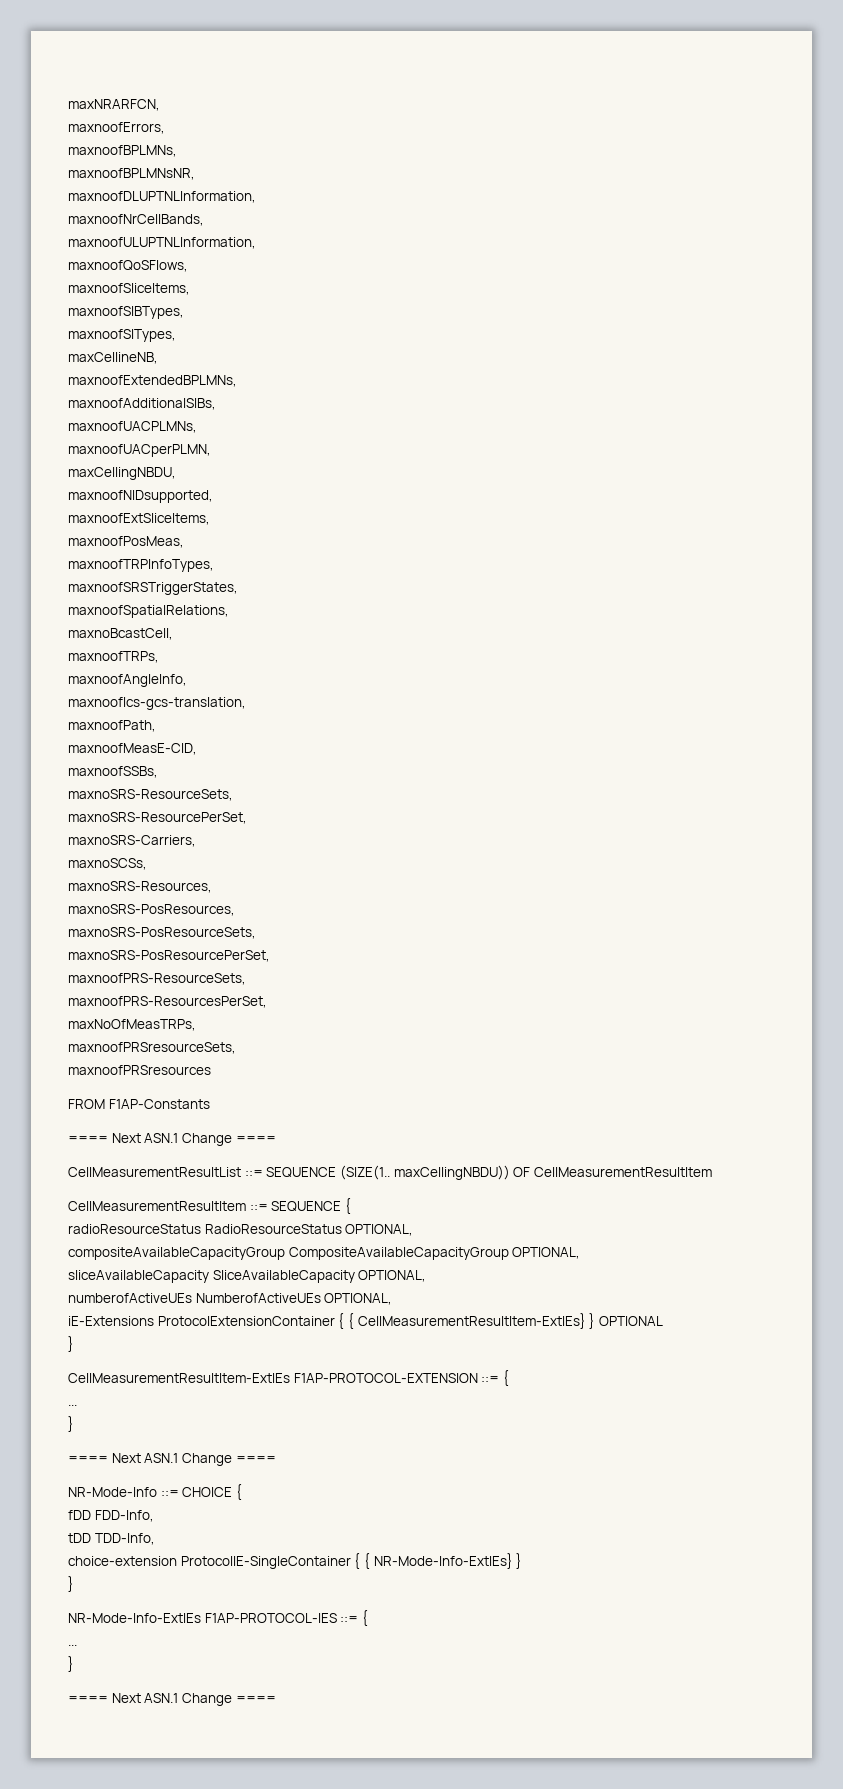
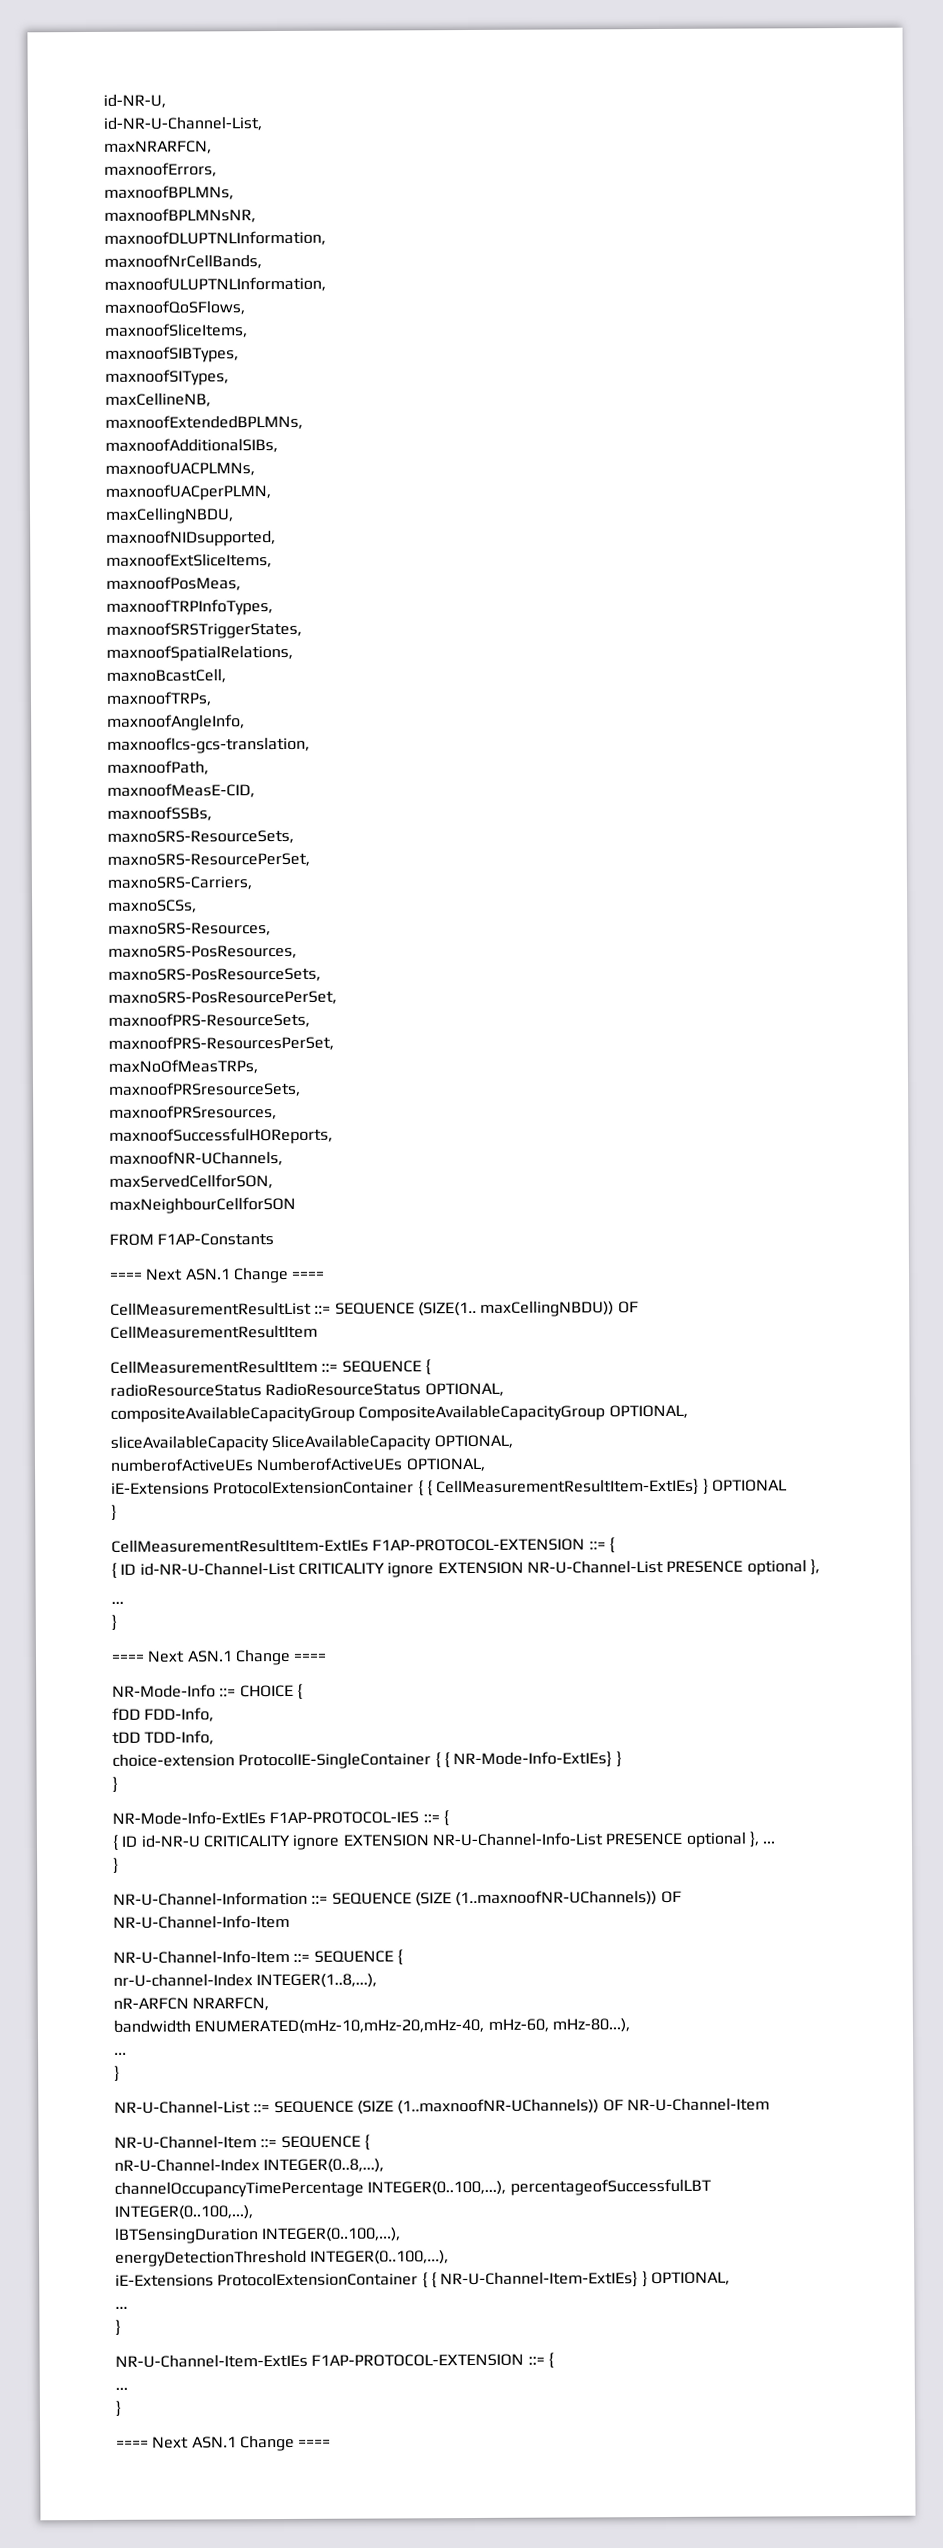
(68, 105) none -> [103,93,166,108] [103,116,263,131] id-NR-U, // id-NR-U-Channel-List, //
[68,1065,211,1075] maxnoofPRSresources -> [109,1105,277,1120] [109,1127,333,1145] [109,1150,283,1166] [109,1174,273,1189] [109,1196,296,1214] maxnoofPRSresources, // maxnoofSuccessfulHOReports, // maxnoofNR-UChannels, // maxServedCellforSON, // maxNeighbourCellforSON
(509, 1378) none -> [111,1559,820,1579] // { ID id-NR-U-Channel-List CRITICALITY ignore EXTENSION NR-U-Channel-List PRESENCE optional },
(368, 1618) none -> [112,1831,776,1851] [113,1857,119,1874] [113,1890,682,1907] [113,1914,290,1929] [113,1949,403,1966] [113,1973,378,1989] [113,1997,270,2011] [113,2018,630,2035] [114,2052,127,2055] [114,2065,120,2082] [114,2097,770,2115] [114,2134,370,2151] [114,2158,385,2174] [114,2178,711,2198] [114,2205,253,2220] [114,2227,402,2244] [115,2249,450,2267] [115,2271,730,2289] [115,2306,128,2309] [115,2319,121,2336] [115,2352,554,2369] // { ID id-NR-U CRITICALITY ignore EXTENSION NR-U-Channel-Info-List PRESENCE optional }, ... // } // NR-U-Channel-Information ::= SEQUENCE (SIZE (1..maxnoofNR-UChannels)) OF NR-U-Channel-Info-Item // NR-U-Channel-Info-Item ::= SEQUENCE { // nr-U-channel-Index INTEGER(1..8,...), // nR-ARFCN NRARFCN, // bandwidth ENUMERATED(mHz-10,mHz-20,mHz-40, mHz-60, mHz-80...), // ... // } // NR-U-Channel-List ::= SEQUENCE (SIZE (1..maxnoofNR-UChannels)) OF NR-U-Channel-Item // NR-U-Channel-Item ::= SEQUENCE { // nR-U-Channel-Index INTEGER(0..8,...), // channelOccupancyTimePercentage INTEGER(0..100,...), percentageofSuccessfulLBT INTEGER(0..100,...), // lBTSensingDuration INTEGER(0..100,...), // energyDetectionThreshold INTEGER(0..100,...), // iE-Extensions ProtocolExtensionContainer { { NR-U-Channel-Item-ExtIEs} } OPTIONAL, // ... // } // NR-U-Channel-Item-ExtIEs F1AP-PROTOCOL-EXTENSION ::= {

